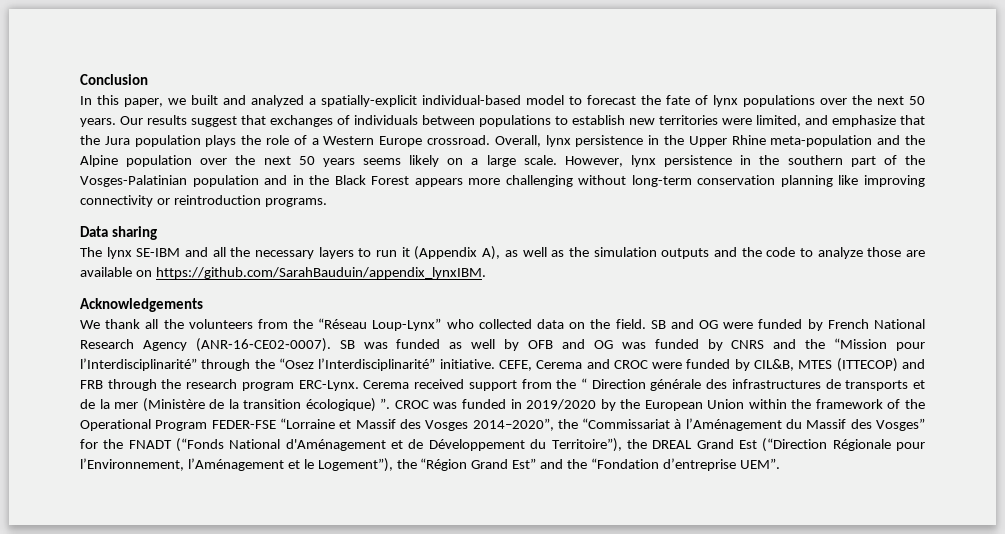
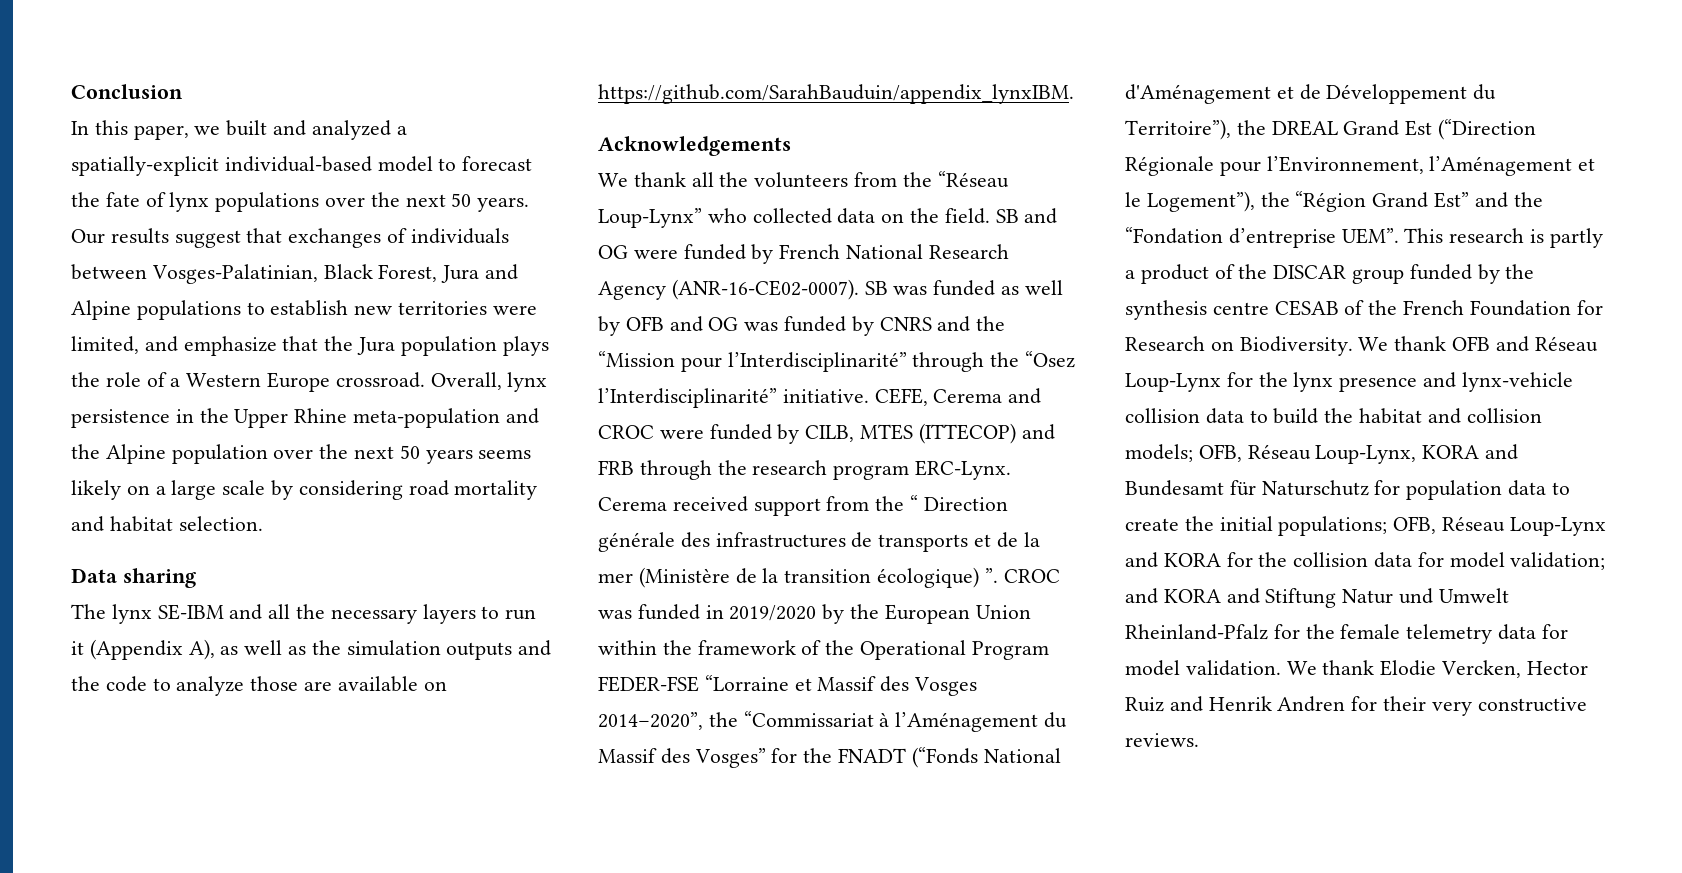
(475, 120) none -> [151,264,519,284] [71,300,131,320] Vosges-Palatinian, Black Forest, Jura and Alpine
[523,155,925,167] [80,175,925,187] [80,195,327,207] scale. However, lynx persistence in the southern part of the Vosges-Palatinian population and in the Black Forest appears more challenging without long-term conservation planning like improving connectivity or reintroduction programs. -> [222,480,538,500] [71,516,263,532] scale by considering road mortality and habitat selection.
[754,359,795,371] CIL&B, -> [805,425,855,442] CILB,
(780, 463) none -> [1404,228,1603,248] [1125,264,1535,284] [1125,300,1603,320] [1125,336,1598,356] [1125,372,1573,392] [1125,408,1542,424] [1125,444,1519,464] [1125,480,1570,500] [1125,516,1606,536] [1125,552,1606,570] [1125,588,1509,608] [1125,624,1568,644] [1125,660,1588,678] [1125,696,1587,716] [1125,733,1199,747] This research is partly a product of the DISCAR group funded by the synthesis centre CESAB of the French Foundation for Research on Biodiversity. We thank OFB and Réseau Loup-Lynx for the lynx presence and lynx-vehicle collision data to build the habitat and collision models; OFB, Réseau Loup-Lynx, KORA and Bundesamt für Naturschutz for population data to create the initial populations; OFB, Réseau Loup-Lynx and KORA for the collision data for model validation; and KORA and Stiftung Natur und Umwelt Rheinland-Pfalz for the female telemetry data for model validation. We thank Elodie Vercken, Hector Ruiz and Henrik Andren for their very constructive reviews.

